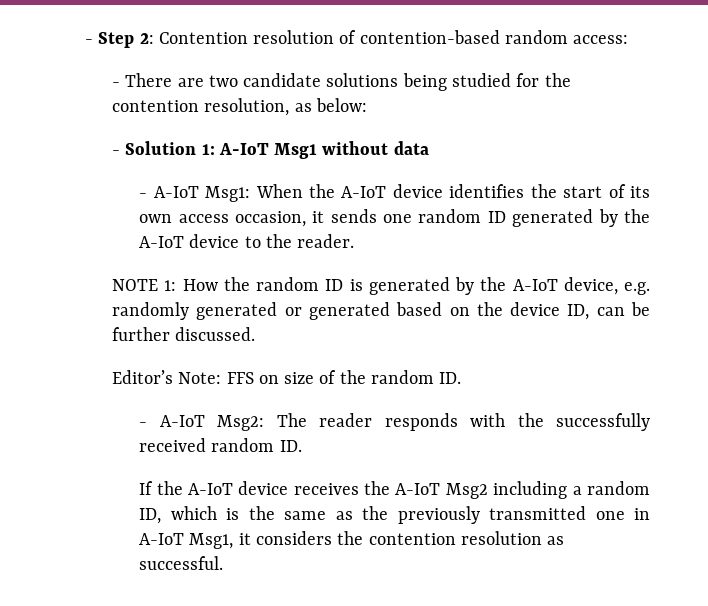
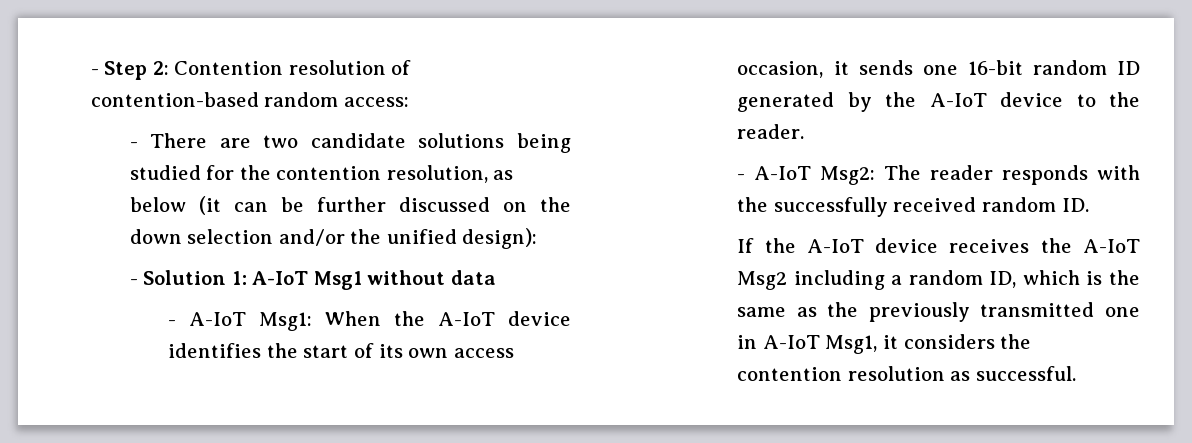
[315,98,367,112] below: -> [129,196,571,215] [129,228,538,249] below (it can be further discussed on the down selection and/or the unified design):
(413, 218) none -> [967,60,1023,75] 16-bit
[112,277,650,295] [112,302,650,320] [112,327,256,341] [112,370,462,384] // NOTE 1: How the random ID is generated by the A-IoT device, e.g. randomly generated or generated based on the device ID, can be further discussed. // Editor’s Note: FFS on size of the random ID. -> (805, 131) none

